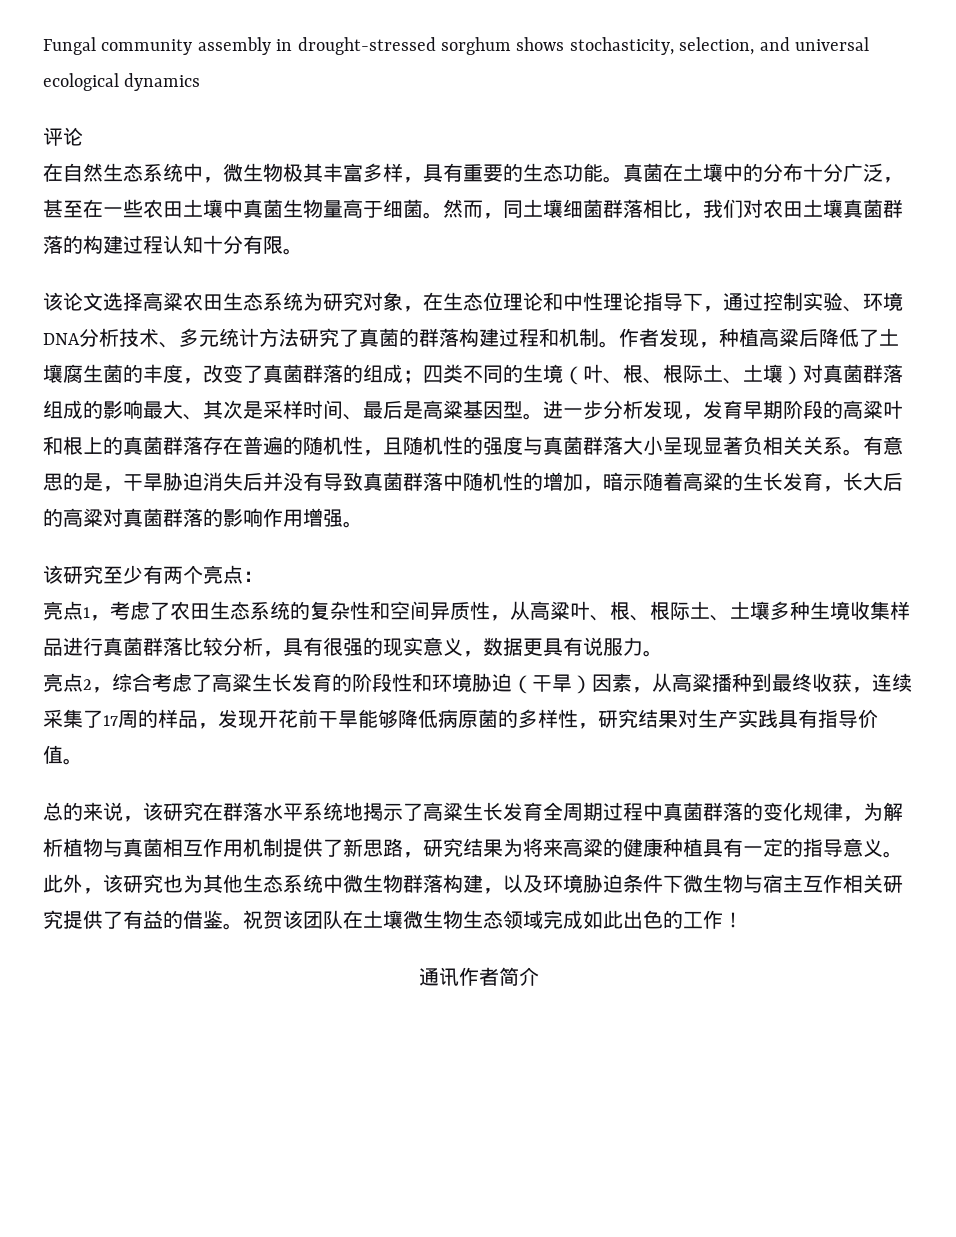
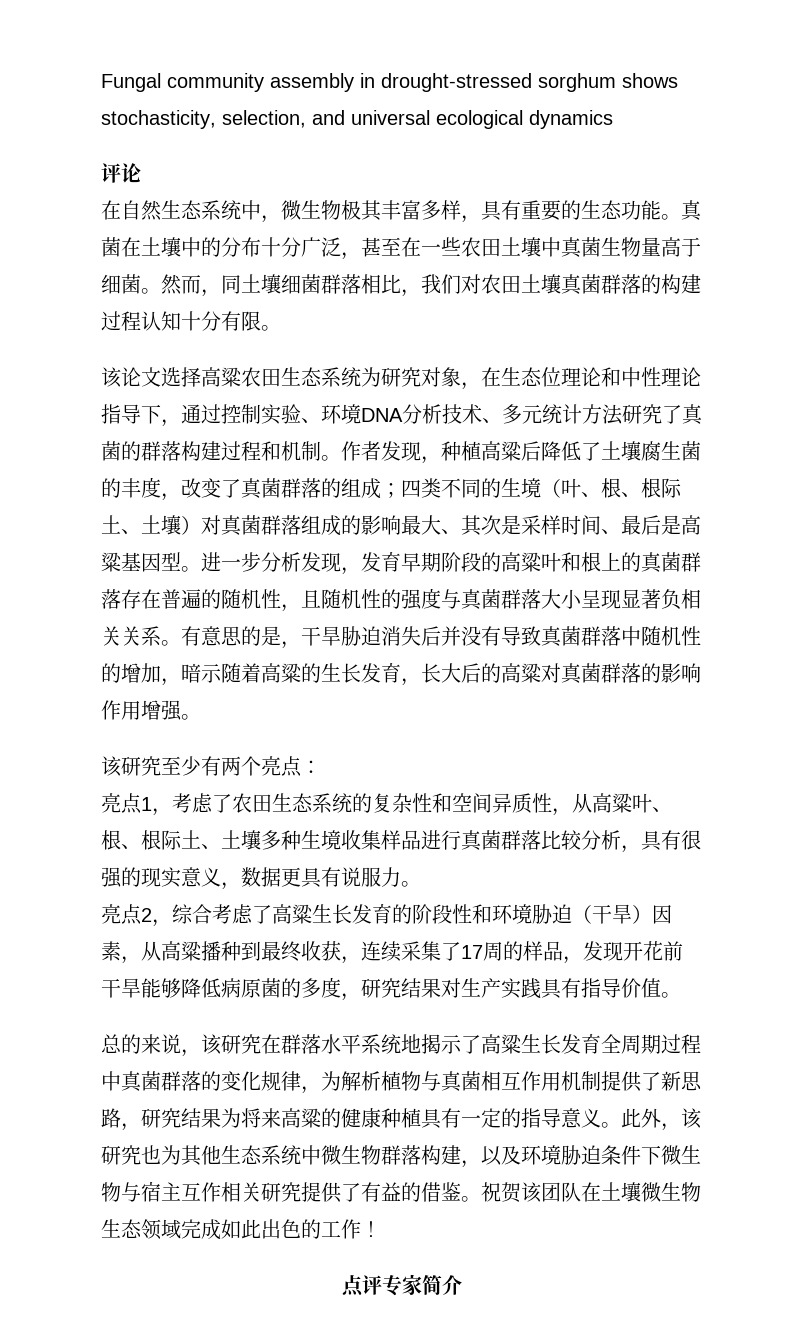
[538,709,578,728] 样性 -> [321,977,341,998] 度
[419,967,499,986] 通讯作者 -> [341,1274,422,1297] 点评专家

